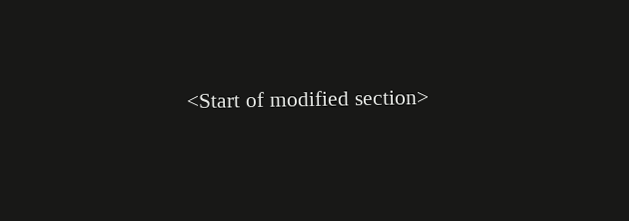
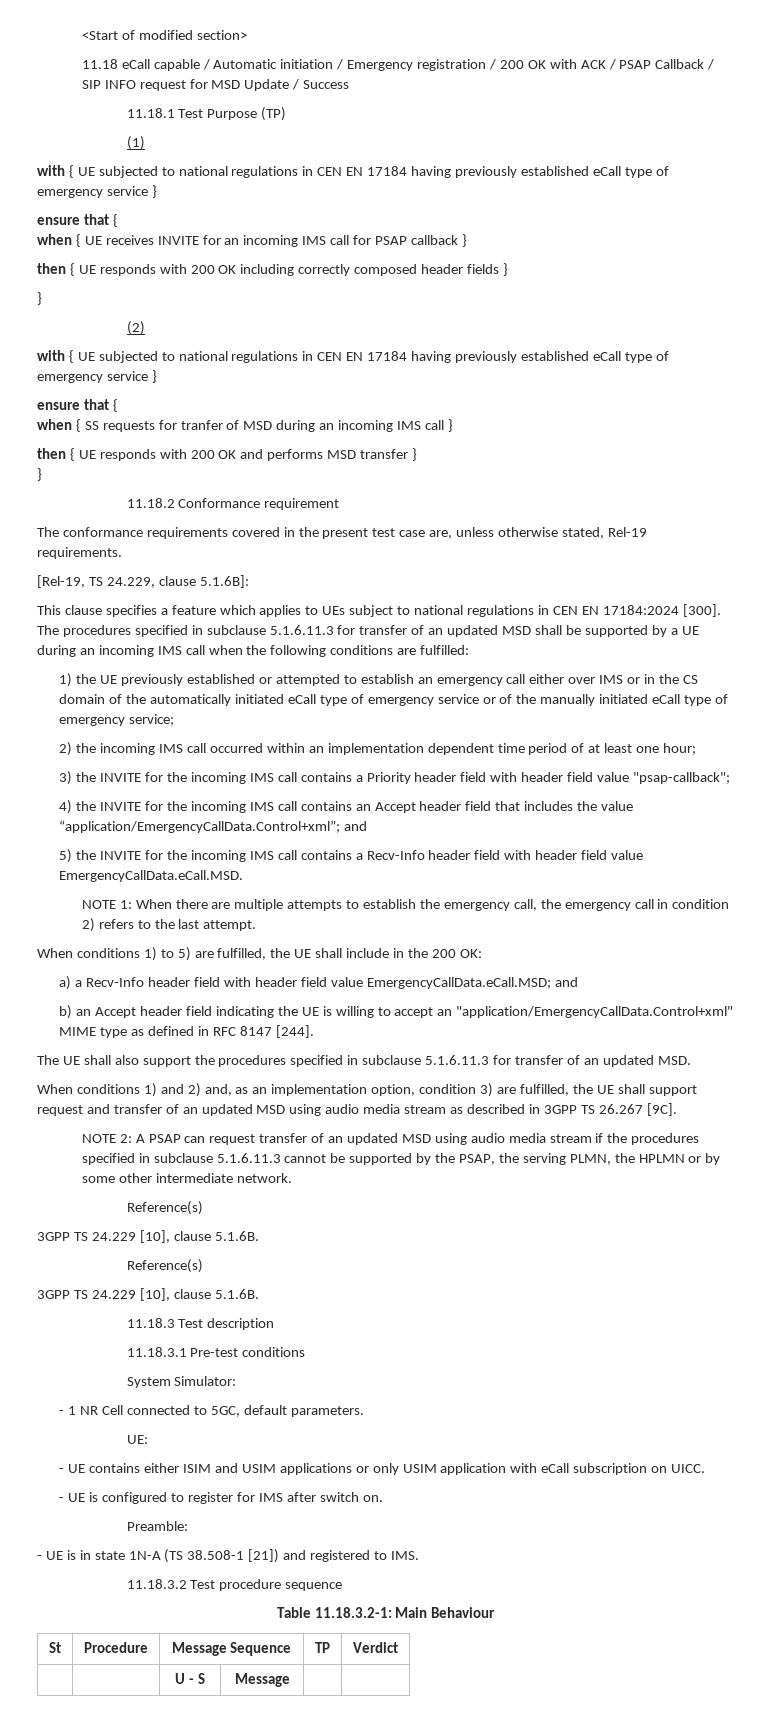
(429, 98) none -> [81,59,715,71] [81,79,350,91] [126,107,287,121] [126,136,145,150] [37,165,669,178] [37,185,157,198] [37,214,118,227] [37,234,467,247] [37,263,508,276] [37,292,42,305] [126,321,145,335] [37,350,669,363] [37,370,157,383] [37,399,118,412] [37,419,453,432] [37,448,418,461] [37,468,42,481] [126,498,340,510] [37,527,647,539] [37,547,122,559] [37,575,249,588] [37,604,721,617] [37,625,699,637] [37,645,470,657] [59,673,698,687] [59,694,728,706] [59,714,175,726] [59,742,697,756] [59,771,730,785] [59,800,634,814] [59,820,368,833] [59,849,644,863] [59,870,244,882] [81,899,730,911] [81,918,257,932] [37,947,482,961] [59,976,578,990] [59,1005,734,1019] [59,1025,314,1038] [37,1055,691,1067] [37,1083,697,1097] [37,1103,677,1116] [81,1133,700,1145] [81,1153,721,1165] [81,1173,292,1183] [126,1201,203,1215] [37,1230,259,1243] [126,1259,203,1273] [37,1288,259,1301] [126,1318,275,1330] [126,1347,306,1357] [126,1376,237,1388] [59,1405,364,1417] [126,1435,148,1444] [59,1463,706,1475] [59,1492,383,1504] [126,1521,188,1531] [37,1549,419,1563] [126,1579,343,1591] [276,1607,496,1618] [49,1642,61,1653] [84,1642,148,1653] [171,1642,292,1656] [315,1642,330,1653] [353,1642,398,1653] [175,1673,205,1684] [234,1673,290,1687] // 11.18 eCall capable / Automatic initiation / Emergency registration / 200 OK with ACK / PSAP Callback / SIP INFO request for MSD Update / Success // 11.18.1 Test Purpose (TP) // (1) // with { UE subjected to national regulations in CEN EN 17184 having previously established eCall type of emergency service } // ensure that { // when { UE receives INVITE for an incoming IMS call for PSAP callback } // then { UE responds with 200 OK including correctly composed header fields } // } // (2) // with { UE subjected to national regulations in CEN EN 17184 having previously established eCall type of emergency service } // ensure that { // when { SS requests for tranfer of MSD during an incoming IMS call } // then { UE responds with 200 OK and performs MSD transfer } // } // 11.18.2 Conformance requirement // The conformance requirements covered in the present test case are, unless otherwise stated, Rel-19 requirements. // [Rel-19, TS 24.229, clause 5.1.6B]: // This clause specifies a feature which applies to UEs subject to national regulations in CEN EN 17184:2024 [300]. The procedures specified in subclause 5.1.6.11.3 for transfer of an updated MSD shall be supported by a UE during an incoming IMS call when the following conditions are fulfilled: // 1) the UE previously established or attempted to establish an emergency call either over IMS or in the CS domain of the automatically initiated eCall type of emergency service or of the manually initiated eCall type of emergency service; // 2) the incoming IMS call occurred within an implementation dependent time period of at least one hour; // 3) the INVITE for the incoming IMS call contains a Priority header field with header field value "psap-callback"; // 4) the INVITE for the incoming IMS call contains an Accept header field that includes the value “application/EmergencyCallData.Control+xml”; and // 5) the INVITE for the incoming IMS call contains a Recv-Info header field with header field value EmergencyCallData.eCall.MSD. // NOTE 1: When there are multiple attempts to establish the emergency call, the emergency call in condition 2) refers to the last attempt. // When conditions 1) to 5) are fulfilled, the UE shall include in the 200 OK: // a) a Recv-Info header field with header field value EmergencyCallData.eCall.MSD; and // b) an Accept header field indicating the UE is willing to accept an "application/EmergencyCallData.Control+xml" MIME type as defined in RFC 8147 [244]. // The UE shall also support the procedures specified in subclause 5.1.6.11.3 for transfer of an updated MSD. // When conditions 1) and 2) and, as an implementation option, condition 3) are fulfilled, the UE shall support request and transfer of an updated MSD using audio media stream as described in 3GPP TS 26.267 [9C]. // NOTE 2: A PSAP can request transfer of an updated MSD using audio media stream if the procedures specified in subclause 5.1.6.11.3 cannot be supported by the PSAP, the serving PLMN, the HPLMN or by some other intermediate network. // Reference(s) // 3GPP TS 24.229 [10], clause 5.1.6B. // Reference(s) // 3GPP TS 24.229 [10], clause 5.1.6B. // 11.18.3 Test description // 11.18.3.1 Pre-test conditions // System Simulator: // - 1 NR Cell connected to 5GC, default parameters. // UE: // - UE contains either ISIM and USIM applications or only USIM application with eCall subscription on UICC. // - UE is configured to register for IMS after switch on. // Preamble: // - UE is in state 1N-A (TS 38.508-1 [21]) and registered to IMS. // 11.18.3.2 Test procedure sequence // Table 11.18.3.2-1: Main Behaviour // St | Procedure | Message Sequence | TP | Verdict // | | U - S | Message | |

